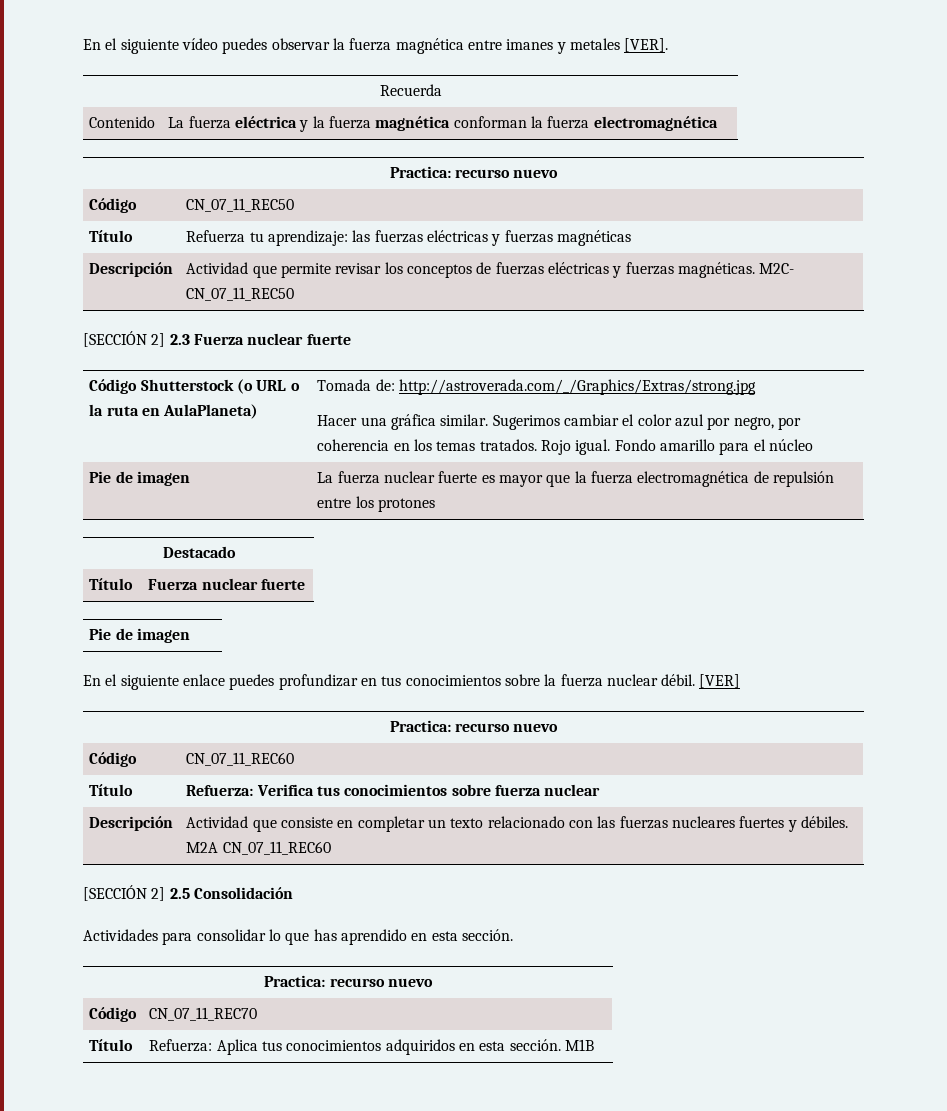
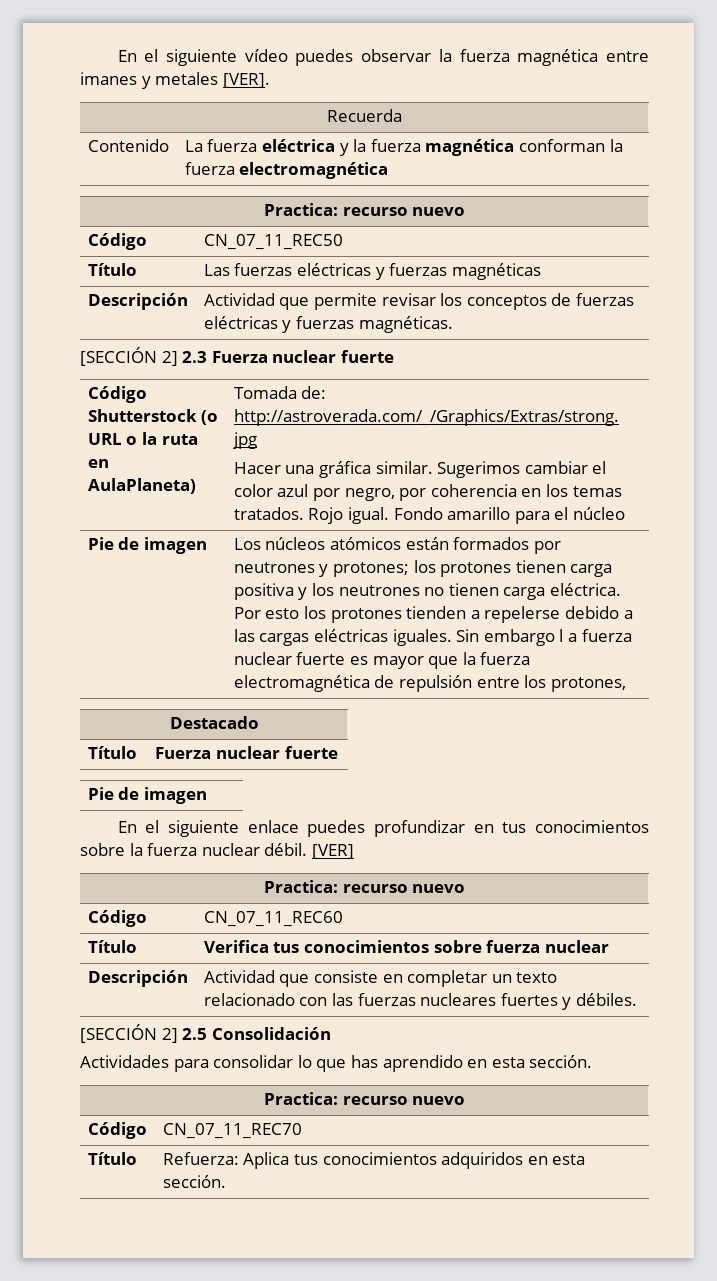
[186,230,371,246] Refuerza tu aprendizaje: las -> [203,264,230,276] Las
[759,263,795,274] [186,287,295,301] M2C- CN_07_11_REC50 -> (453, 324) none
[317,472,334,483] La -> [233,537,561,554] [233,560,613,577] [233,583,621,600] [233,606,633,623] [233,629,577,646] Los núcleos atómicos están formados por neutrones y protones; los protones tienen carga positiva y los neutrones no tienen carga eléctrica. Por esto los protones tienden a repelerse debido a las cargas eléctricas iguales. Sin embargo l a
[378,498,436,512] protones -> [550,677,626,692] protones,
[186,785,254,796] Refuerza: -> (137, 946) none
[186,841,331,855] M2A CN_07_11_REC60 -> (637, 999) none
[565,1039,595,1051] M1B -> (226, 1181) none

